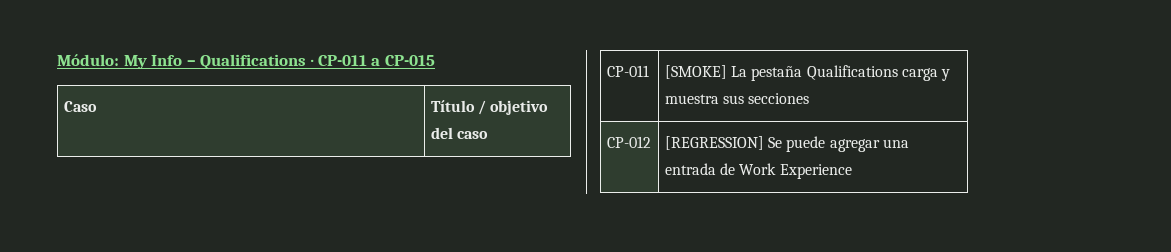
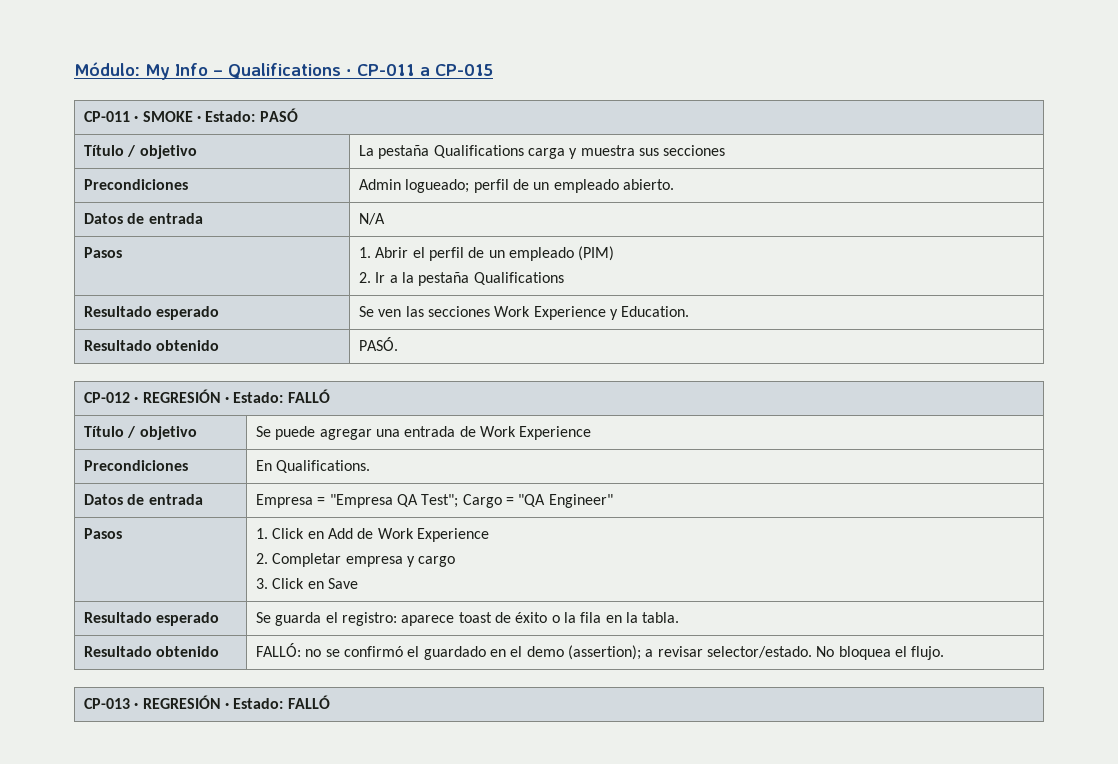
[63,101,97,112] [430,100,549,115] [430,127,489,139] [606,65,649,77] [664,65,727,79] Caso | Título / objetivo del caso // CP-011 | [SMOKE] -> [84,108,298,122] [84,145,197,159] CP-011 · SMOKE · Estado: PASÓ // Título / objetivo |
[606,136,651,148] [664,136,764,150] CP-012 | [REGRESSION] -> [84,179,189,190] [359,179,674,193] [84,213,203,224] [359,213,386,225] [84,247,123,258] [359,246,615,261] [359,272,564,286] [84,306,220,320] [359,306,690,320] [84,340,220,351] [359,337,399,351] [84,389,330,403] [84,426,197,440] Precondiciones | Admin logueado; perfil de un empleado abierto. // Datos de entrada | N/A // Pasos | 1. Abrir el perfil de un empleado (PIM) // 2. Ir a la pestaña Qualifications // Resultado esperado | Se ven las secciones Work Experience y Education. // Resultado obtenido | PASÓ. // CP-012 · REGRESIÓN · Estado: FALLÓ // Título / objetivo |
(852, 171) none -> [84,460,189,471] [256,460,371,473] [84,494,203,505] [256,494,613,508] [84,528,123,539] [256,528,489,542] [256,553,456,567] [256,578,359,589] [84,612,220,626] [256,612,680,626] [84,646,220,657] [256,643,945,660] [84,695,330,709] // Precondiciones | En Qualifications. // Datos de entrada | Empresa = "Empresa QA Test"; Cargo = "QA Engineer" // Pasos | 1. Click en Add de Work Experience // 2. Completar empresa y cargo // 3. Click en Save // Resultado esperado | Se guarda el registro: aparece toast de éxito o la fila en la tabla. // Resultado obtenido | FALLÓ: no se confirmó el guardado en el demo (assertion); a revisar selector/estado. No bloquea el flujo. // CP-013 · REGRESIÓN · Estado: FALLÓ

